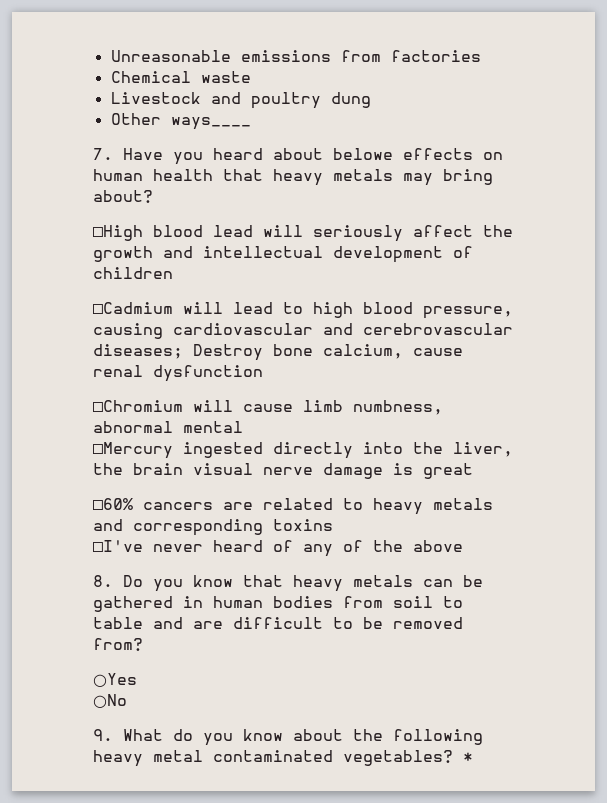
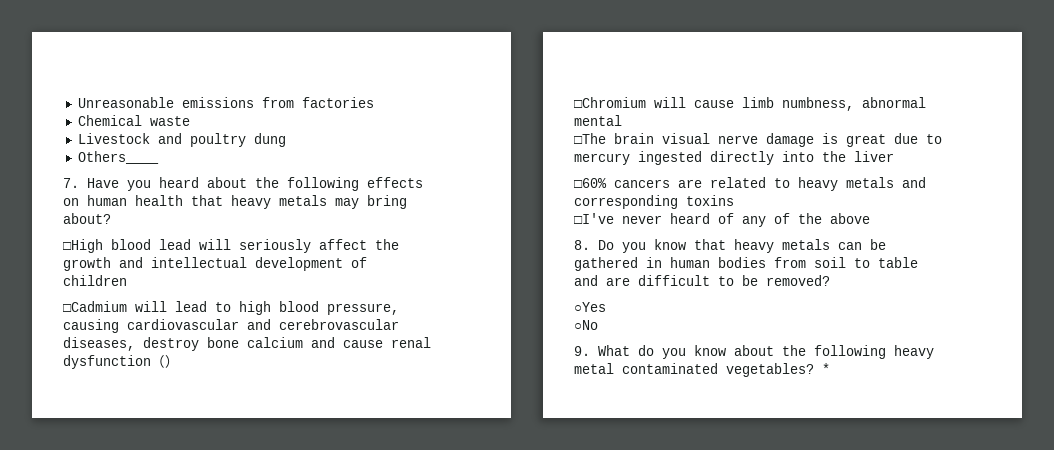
[110,113,251,130] Other ways____ -> [77,151,159,164] Others____
[333,148,393,160] belowe -> [255,177,359,191] the following
[93,344,403,361] diseases; Destroy bone calcium, -> [63,337,335,351] diseases, destroy bone calcium and
(263, 373) none -> [151,355,179,368] （）
[93,442,513,459] [93,463,123,475] □Mercury ingested directly into the liver, the -> [574,133,606,144] □The
(473, 471) none -> [894,133,942,144] [574,151,894,165] due to mercury ingested directly into the liver
[393,617,463,629] [93,638,143,651] removed from? -> [766,275,830,286] removed?

